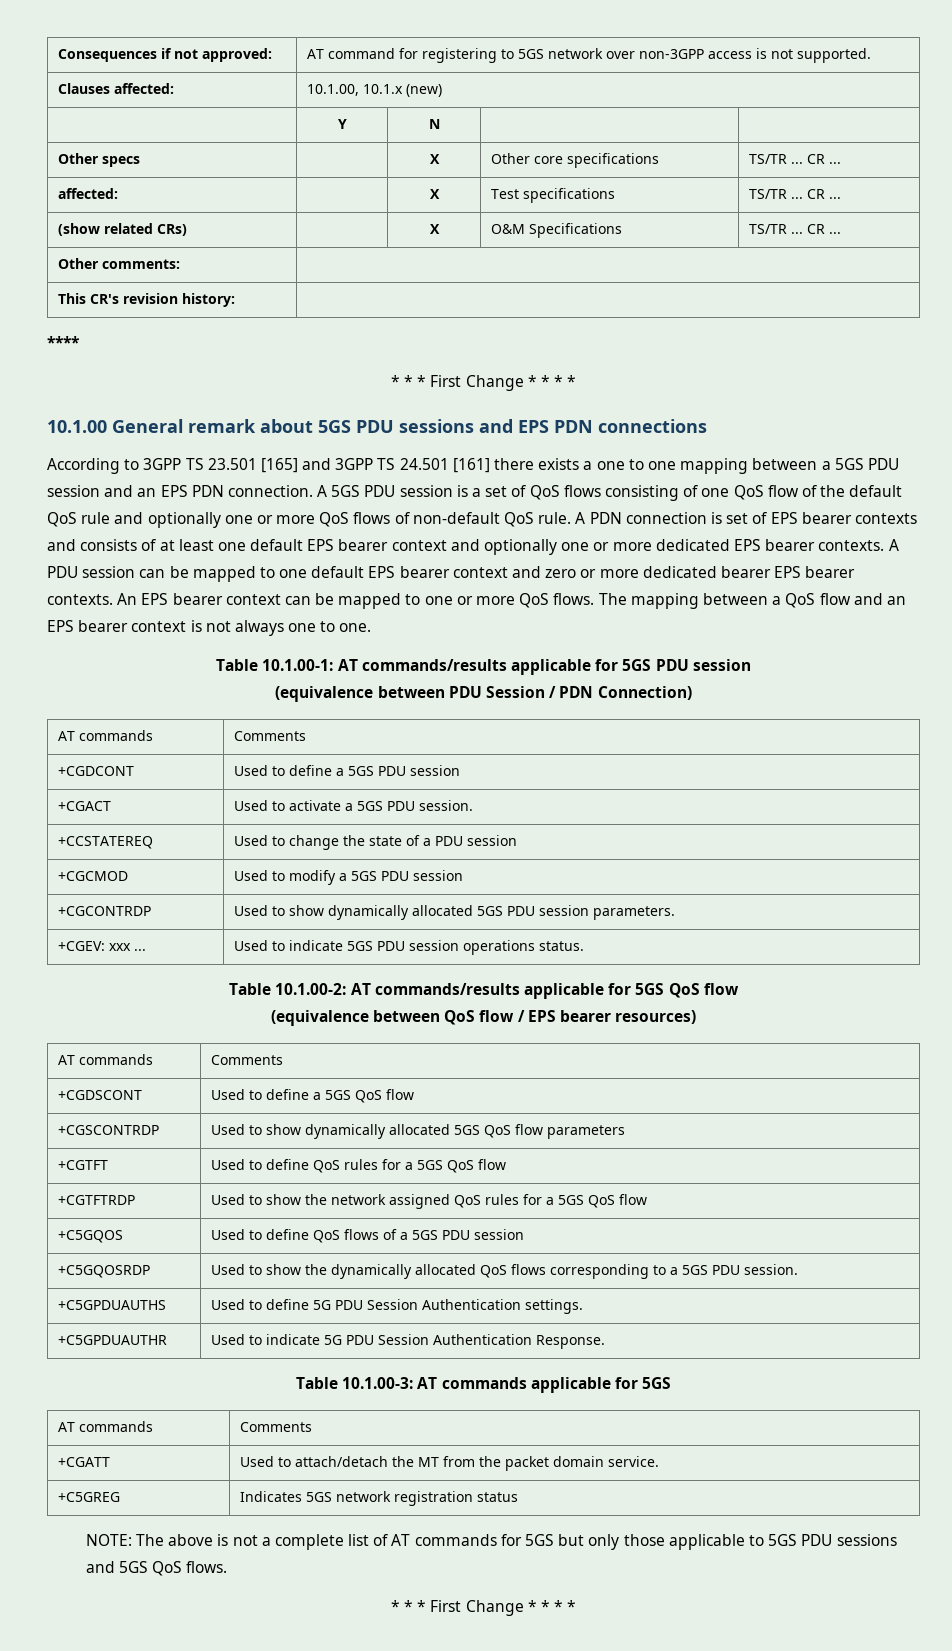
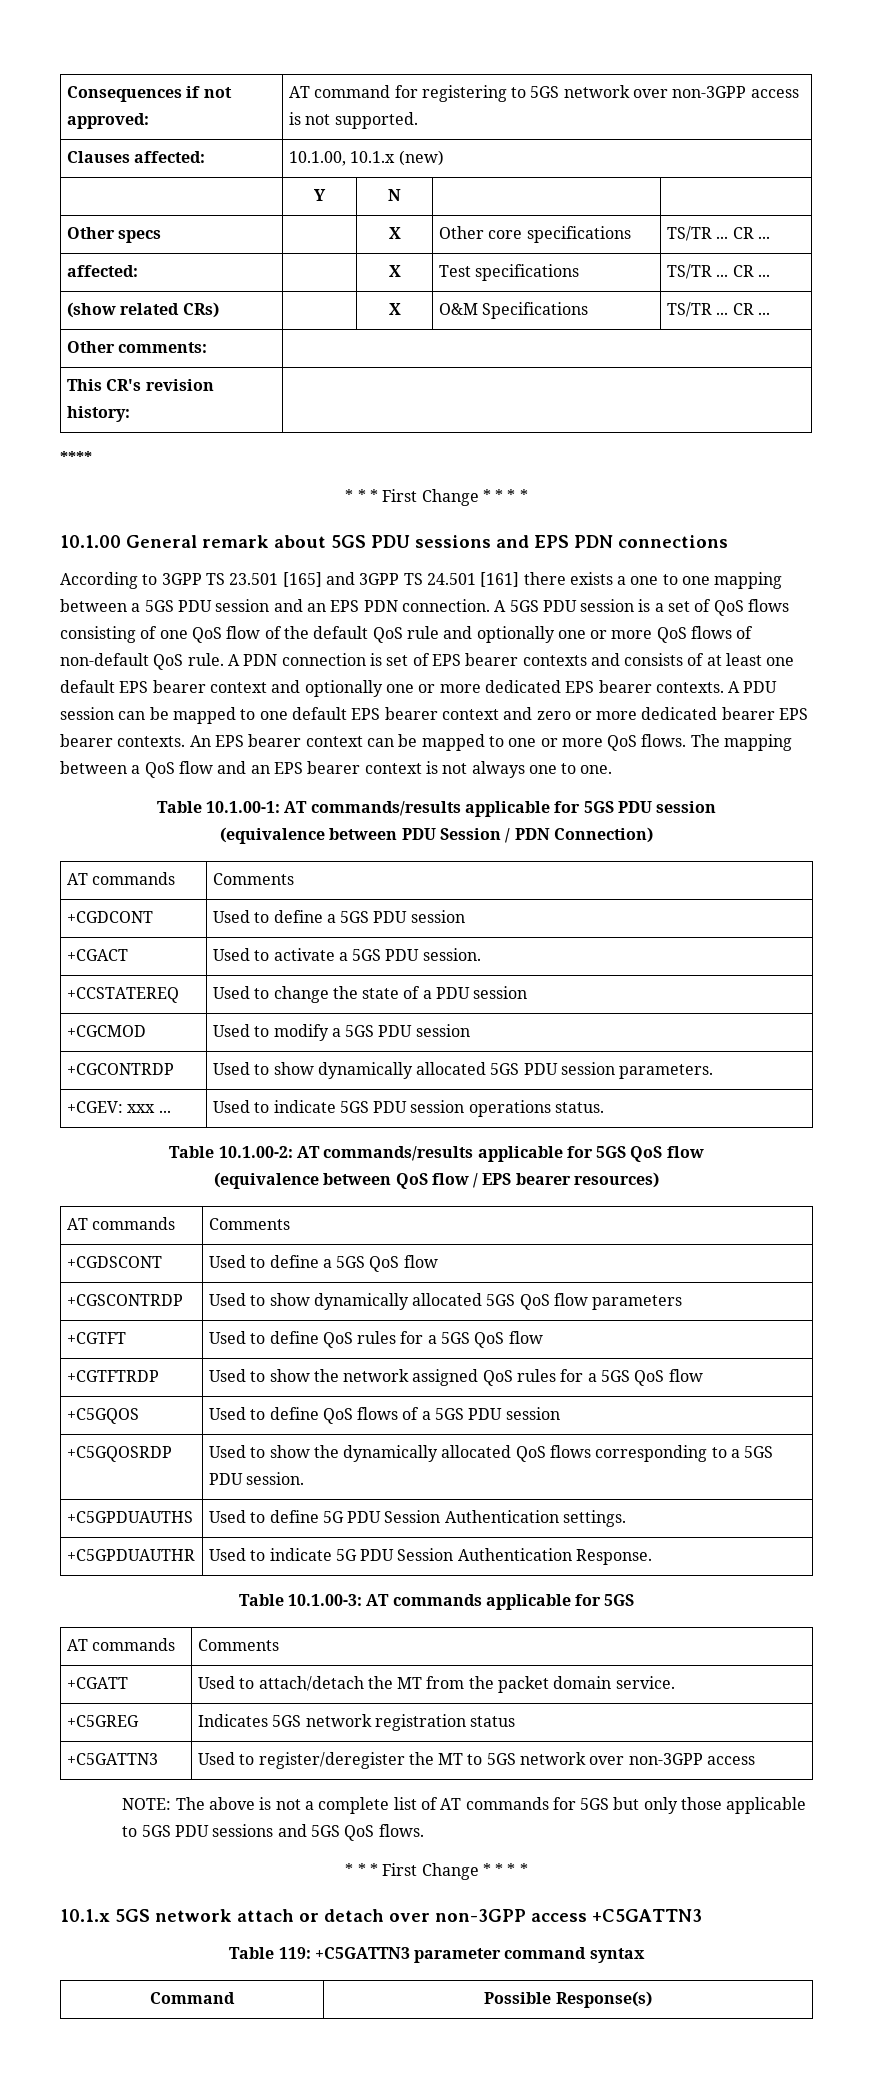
(519, 1497) none -> [66,1753,158,1765] [197,1752,756,1769] // +C5GATTN3 | Used to register/deregister the MT to 5GS network over non-3GPP access
(577, 1606) none -> [60,1909,702,1922] [229,1947,645,1963] [150,1992,235,2004] [484,1991,652,2008] // 10.1.x 5GS network attach or detach over non-3GPP access +C5GATTN3 // Table 119: +C5GATTN3 parameter command syntax // Command | Possible Response(s)

